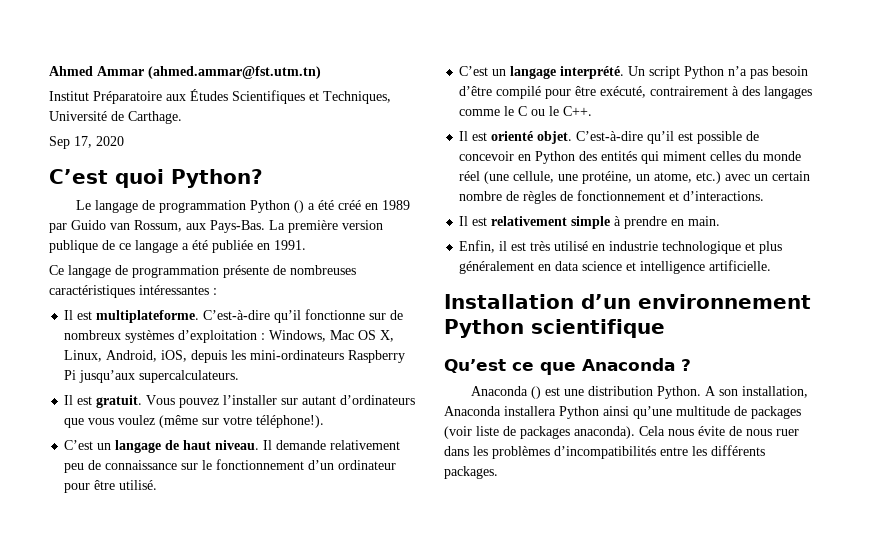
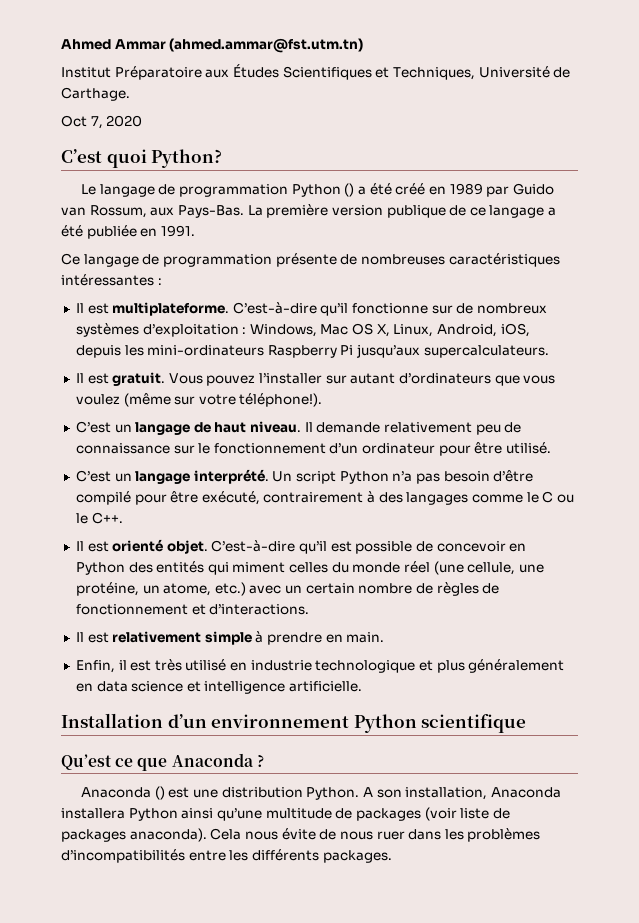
[49,136,92,149] Sep 17, -> [61,115,103,129] Oct 7,

